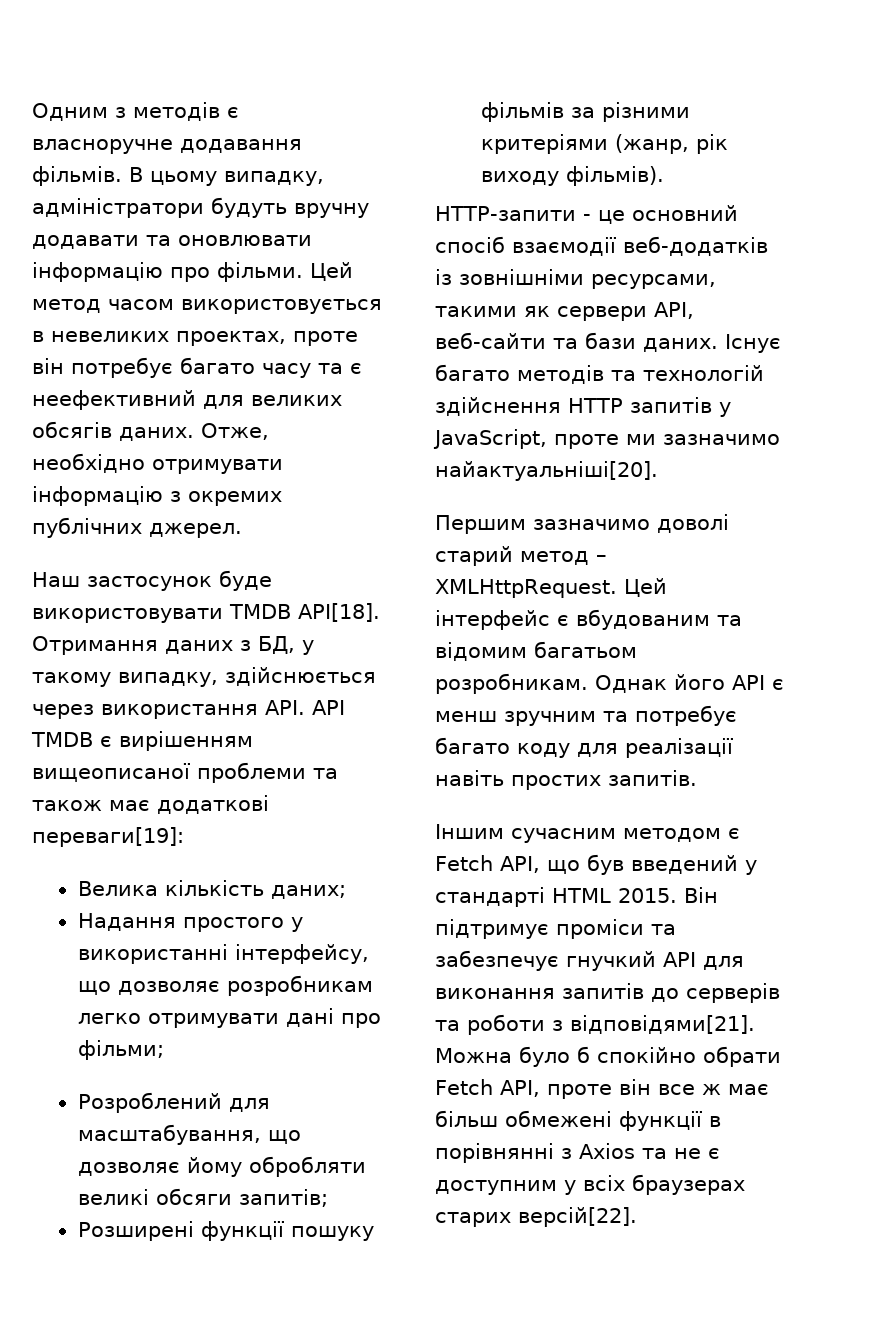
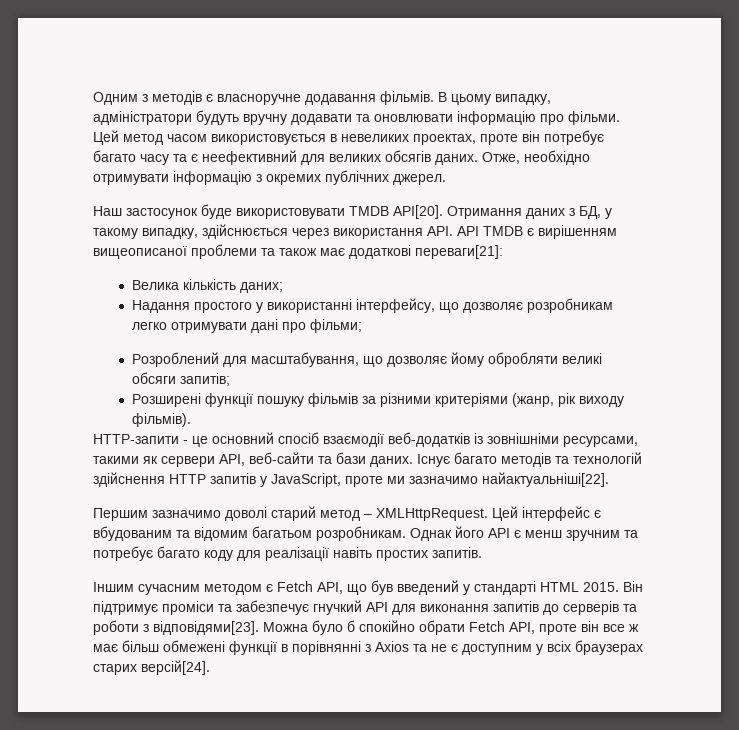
[298,603,380,622] API[18]. -> [393,205,443,219] API[20].
[32,827,184,847] переваги[19]: -> [415,245,503,259] переваги[21]:
[435,461,658,481] найактуальніші[20]. -> [482,472,609,487] найактуальніші[22].
[570,1015,755,1034] відповідями[21]. -> [153,621,259,635] відповідями[23].
[518,1207,637,1227] версій[22]. -> [141,660,210,675] версій[24].

